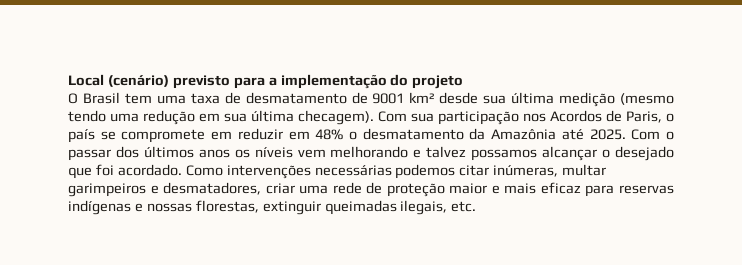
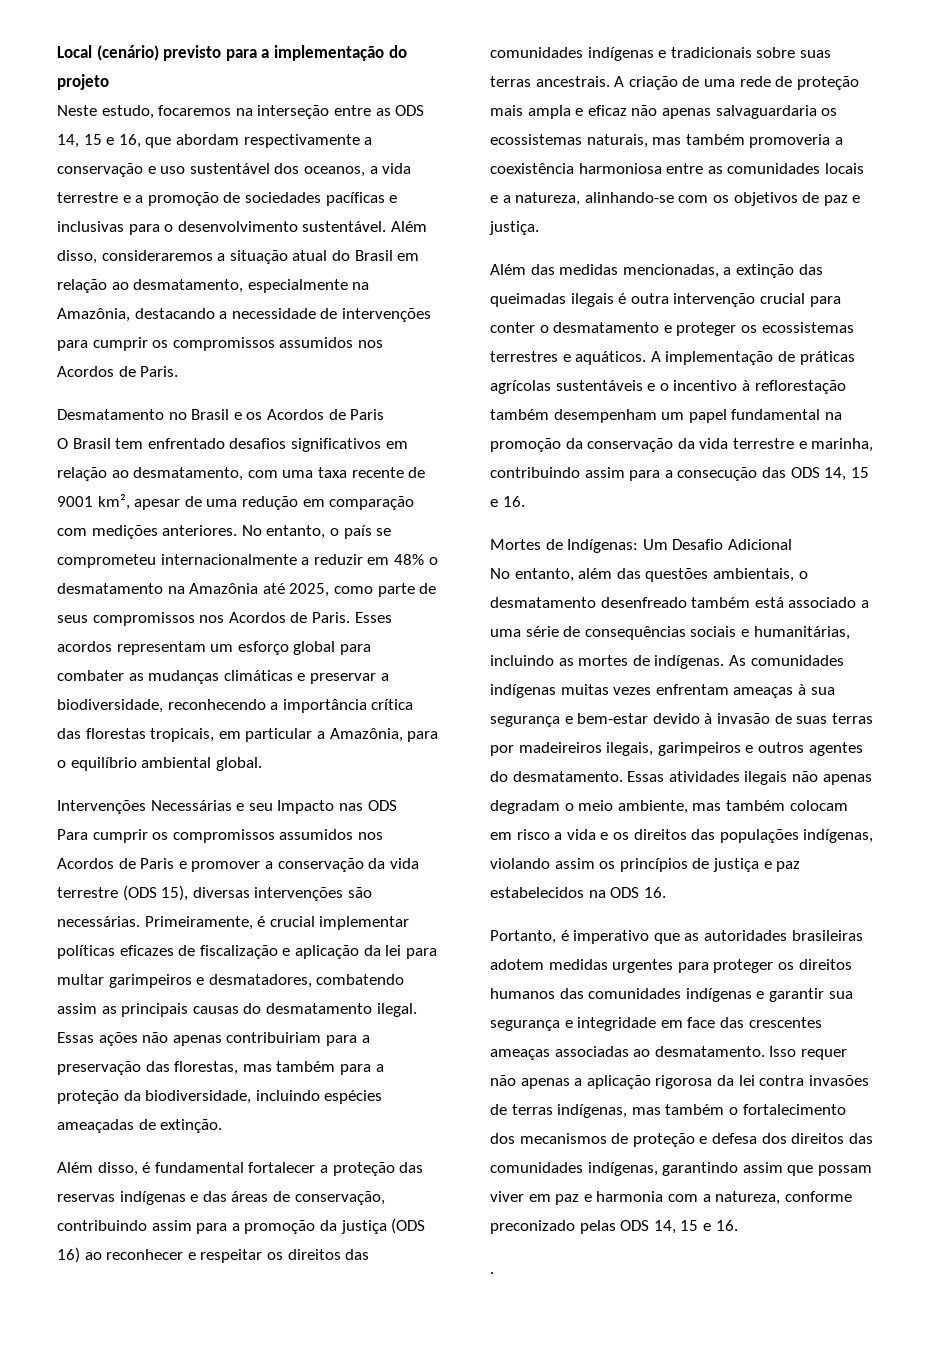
[68,92,675,107] [68,110,674,125] [68,129,233,143] O Brasil tem uma taxa de desmatamento de 9001 km² desde sua última medição (mesmo tendo uma redução em sua última checagem). Com sua participação nos Acordos de Paris, o país se compromete em -> [57,105,425,119] [57,134,373,148] [57,163,412,177] [57,192,398,206] [57,221,427,235] [57,250,420,264] [57,279,370,293] [57,308,431,322] [57,337,383,351] [57,366,179,377] [57,409,385,420] [57,438,408,452] [57,467,426,481] [57,494,415,510] [57,525,392,539] [57,554,310,568] Neste estudo, focaremos na interseção entre as ODS 14, 15 e 16, que abordam respectivamente a conservação e uso sustentável dos oceanos, a vida terrestre e a promoção de sociedades pacíficas e inclusivas para o desenvolvimento sustentável. Além disso, consideraremos a situação atual do Brasil em relação ao desmatamento, especialmente na Amazônia, destacando a necessidade de intervenções para cumprir os compromissos assumidos nos Acordos de Paris. // Desmatamento no Brasil e os Acordos de Paris // O Brasil tem enfrentado desafios significativos em relação ao desmatamento, com uma taxa recente de 9001 km², apesar de uma redução em comparação com medições anteriores. No entanto, o país se comprometeu internacionalmente a
[469,128,486,140] da -> [167,586,185,594] na
[589,129,674,140] [68,146,674,161] [68,164,607,179] [68,182,675,197] [68,200,477,215] 2025. Com o passar dos últimos anos os níveis vem melhorando e talvez possamos alcançar o desejado que foi acordado. Como intervenções necessárias podemos citar inúmeras, multar garimpeiros e desmatadores, criar uma rede de proteção maior e mais eficaz para reservas indígenas e nossas florestas, extinguir queimadas ilegais, etc. -> [289,583,437,597] [57,612,392,626] [57,641,371,655] [57,670,389,684] [57,699,414,713] [57,728,439,742] [57,757,262,771] [57,800,397,814] [57,829,383,843] [57,858,419,872] [57,885,372,901] [57,916,410,930] [57,945,437,959] [57,974,405,988] [57,1003,417,1017] [57,1032,370,1046] [57,1061,384,1075] [57,1090,383,1104] [57,1119,223,1133] [57,1162,424,1176] [57,1191,385,1205] [57,1218,426,1234] [57,1247,370,1263] [490,47,831,61] [490,76,859,90] [490,105,838,119] [490,134,843,148] [490,163,864,174] [490,192,861,206] [489,221,539,235] [490,264,823,278] [490,293,841,307] [490,322,854,336] [490,351,855,365] [490,380,846,394] [490,409,842,423] [490,438,874,452] [490,467,869,481] [490,496,525,507] [490,539,792,553] [490,568,808,582] [490,597,869,608] [490,626,850,640] [490,655,844,669] [490,684,835,698] [490,713,873,727] [490,742,863,756] [490,771,872,785] [490,800,848,814] [490,829,874,843] [490,858,801,872] [490,887,666,898] [490,930,863,944] [490,959,852,973] [490,988,853,1002] [490,1017,822,1031] [490,1046,847,1060] [490,1075,869,1089] [490,1104,846,1118] [490,1133,873,1147] [490,1162,872,1176] [490,1191,852,1205] [490,1220,738,1234] [490,1272,494,1274] 2025, como parte de seus compromissos nos Acordos de Paris. Esses acordos representam um esforço global para combater as mudanças climáticas e preservar a biodiversidade, reconhecendo a importância crítica das florestas tropicais, em particular a Amazônia, para o equilíbrio ambiental global. // Intervenções Necessárias e seu Impacto nas ODS // Para cumprir os compromissos assumidos nos Acordos de Paris e promover a conservação da vida terrestre (ODS 15), diversas intervenções são necessárias. Primeiramente, é crucial implementar políticas eficazes de fiscalização e aplicação da lei para multar garimpeiros e desmatadores, combatendo assim as principais causas do desmatamento ilegal. Essas ações não apenas contribuiriam para a preservação das florestas, mas também para a proteção da biodiversidade, incluindo espécies ameaçadas de extinção. // Além disso, é fundamental fortalecer a proteção das reservas indígenas e das áreas de conservação, contribuindo assim para a promoção da justiça (ODS 16) ao reconhecer e respeitar os direitos das comunidades indígenas e tradicionais sobre suas terras ancestrais. A criação de uma rede de proteção mais ampla e eficaz não apenas salvaguardaria os ecossistemas naturais, mas também promoveria a coexistência harmoniosa entre as comunidades locais e a natureza, alinhando-se com os objetivos de paz e justiça. // Além das medidas mencionadas, a extinção das queimadas ilegais é outra intervenção crucial para conter o desmatamento e proteger os ecossistemas terrestres e aquáticos. A implementação de práticas agrícolas sustentáveis e o incentivo à reflorestação também desempenham um papel fundamental na promoção da conservação da vida terrestre e marinha, contribuindo assim para a consecução das ODS 14, 15 e 16. // Mortes de Indígenas: Um Desafio Adicional // No entanto, além das questões ambientais, o desmatamento desenfreado também está associado a uma série de consequências sociais e humanitárias, incluindo as mortes de indígenas. As comunidades indígenas muitas vezes enfrentam ameaças à sua segurança e bem-estar devido à invasão de suas terras por madeireiros ilegais, garimpeiros e outros agentes do desmatamento. Essas atividades ilegais não apenas degradam o meio ambiente, mas também colocam em risco a vida e os direitos das populações indígenas, violando assim os princípios de justiça e paz estabelecidos na ODS 16. // Portanto, é imperativo que as autoridades brasileiras adotem medidas urgentes para proteger os direitos humanos das comunidades indígenas e garantir sua segurança e integridade em face das crescentes ameaças associadas ao desmatamento. Isso requer não apenas a aplicação rigorosa da lei contra invasões de terras indígenas, mas também o fortalecimento dos mecanismos de proteção e defesa dos direitos das comunidades indígenas, garantindo assim que possam viver em paz e harmonia com a natureza, conforme preconizado pelas ODS 14, 15 e 16. // .

